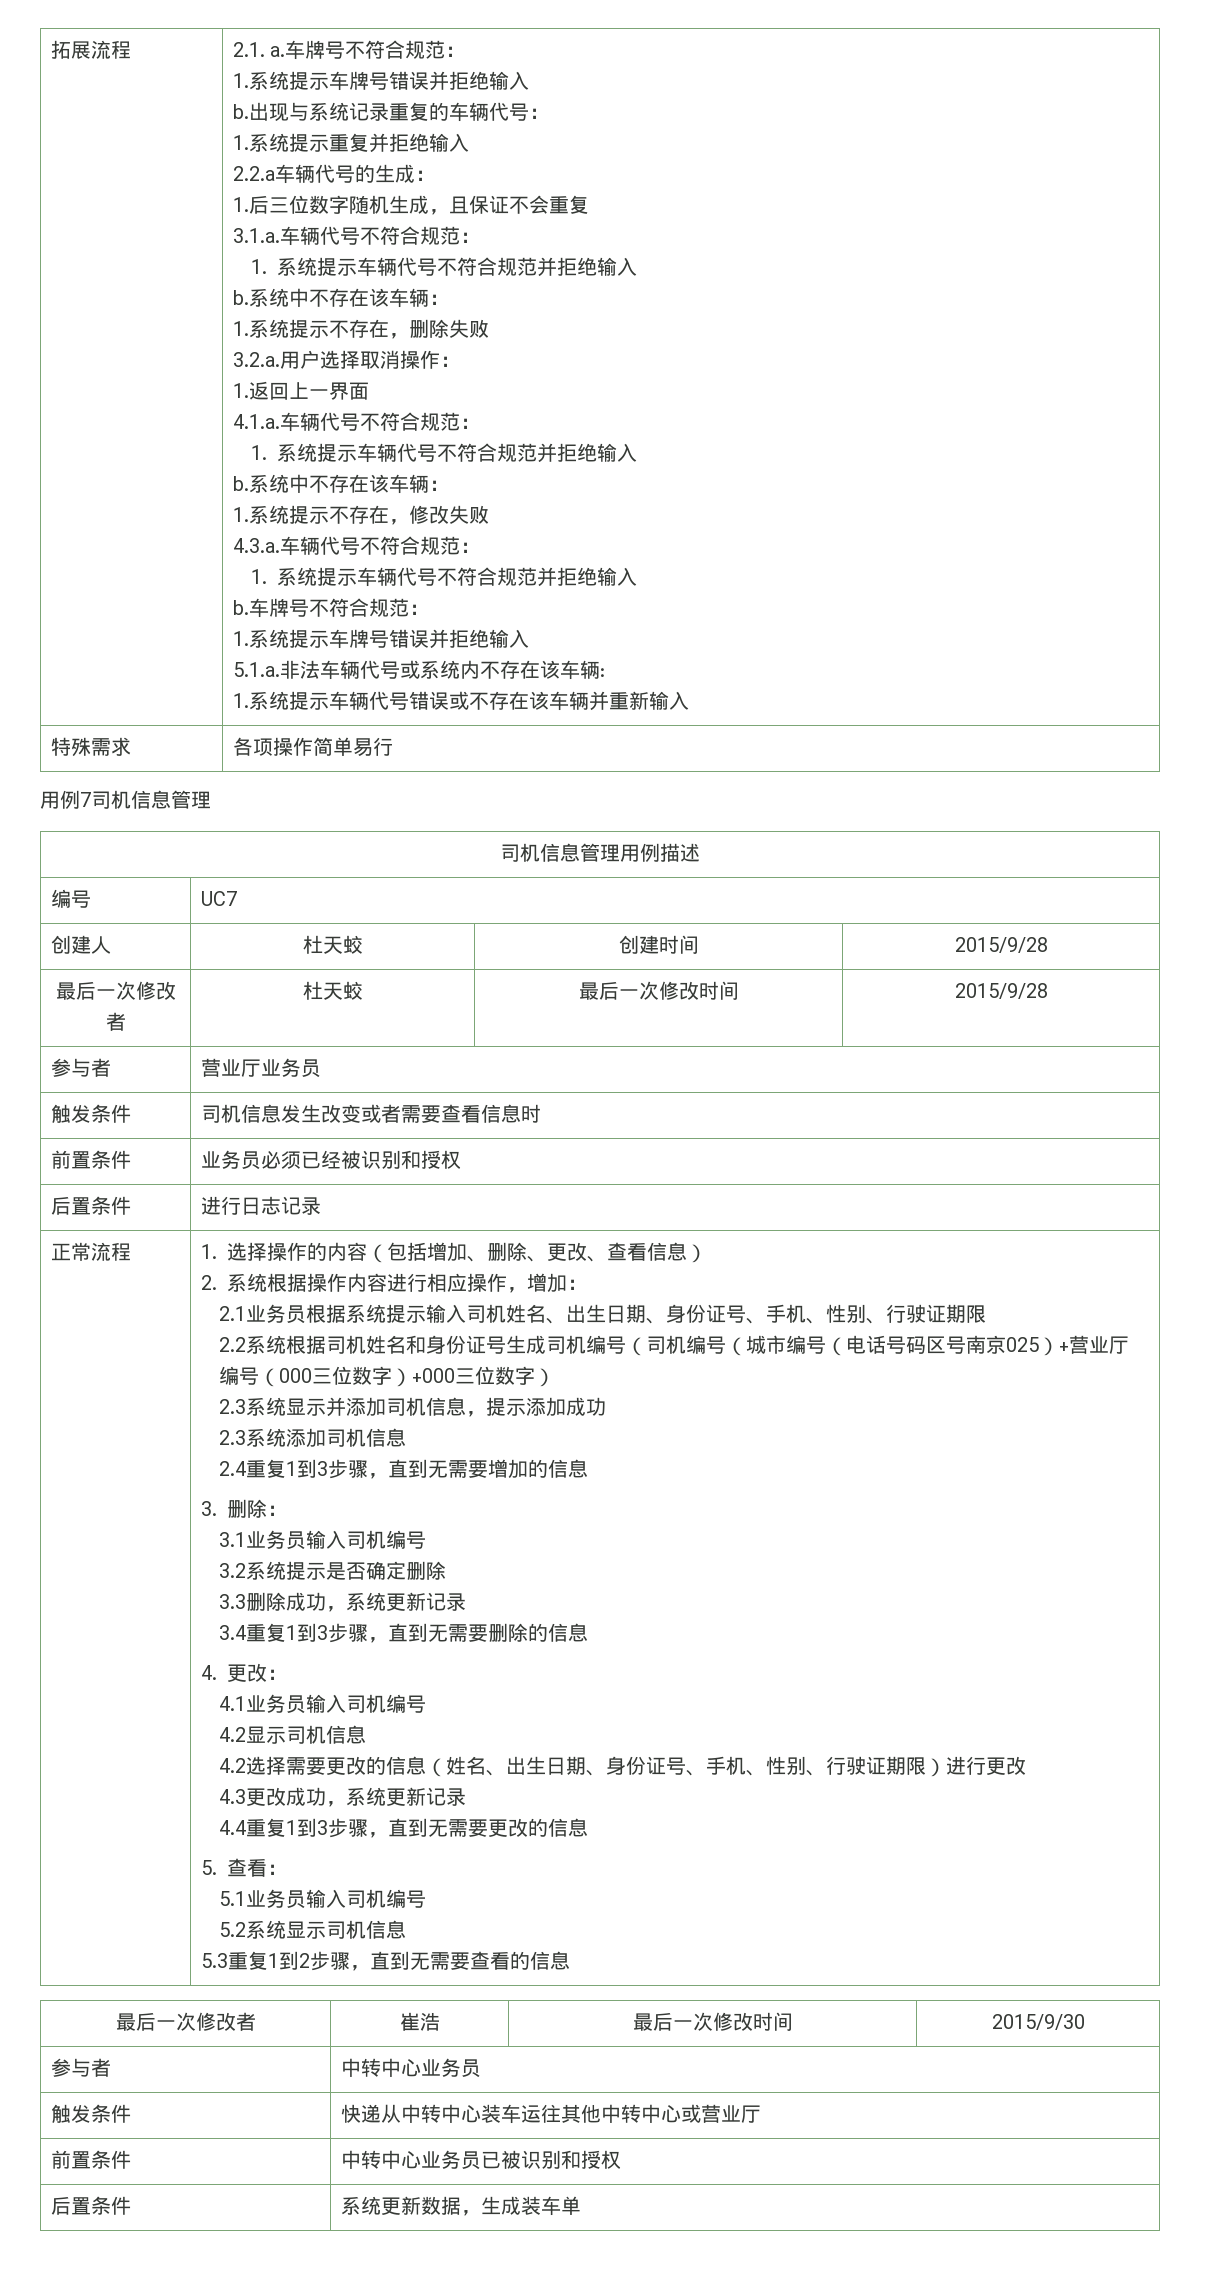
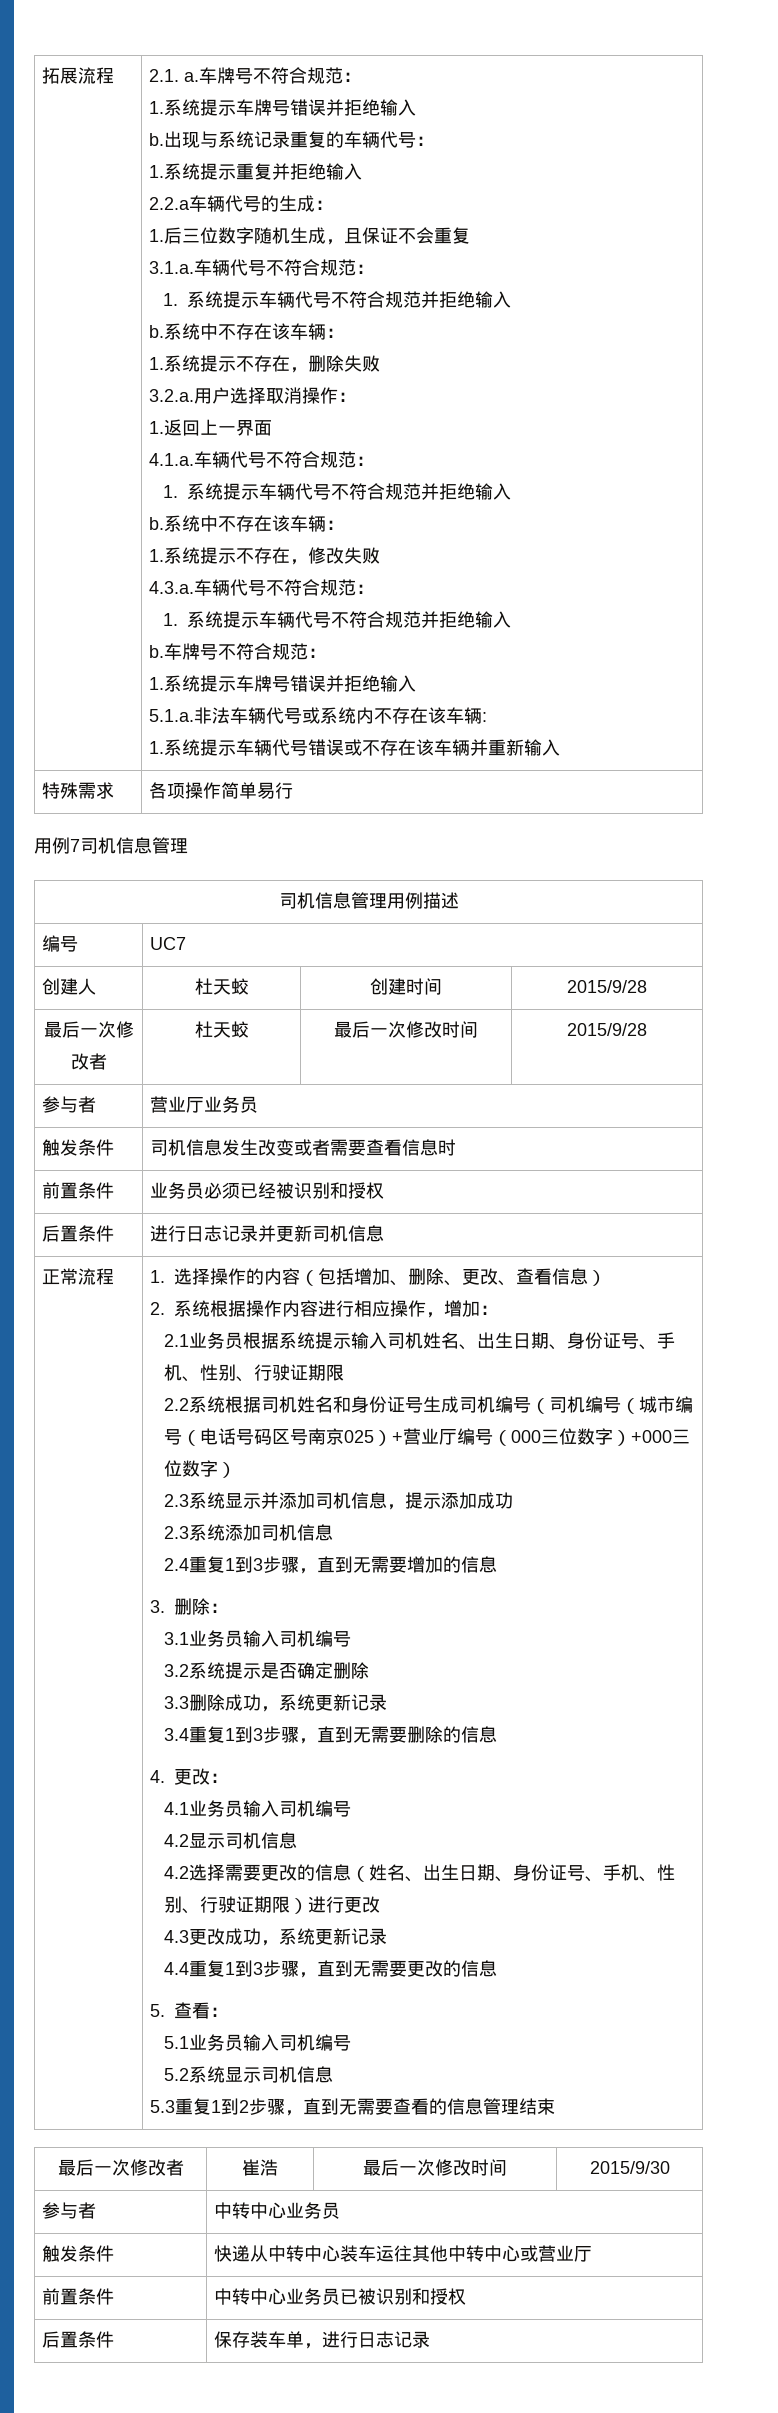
(321, 1206) none -> [257,1225,384,1242] 并更新司机信息
(570, 1960) none -> [482,2098,555,2115] 管理结束
[340,2196,581,2216] 系统更新数据，生成装车单 -> [213,2331,430,2349] 保存装车单，进行日志记录

